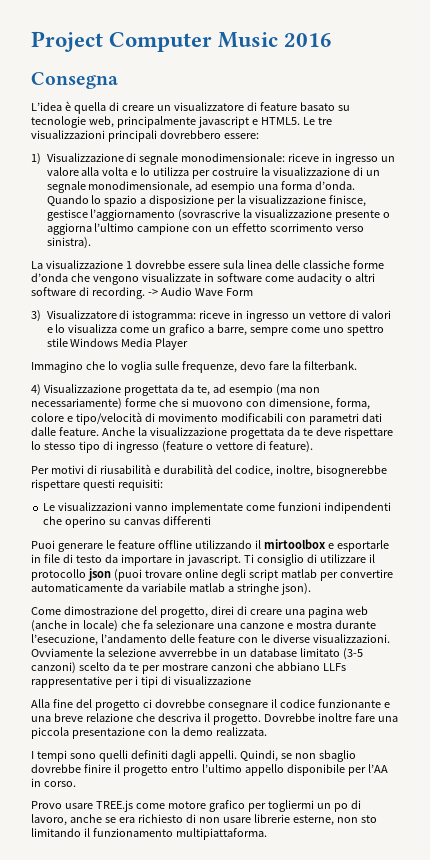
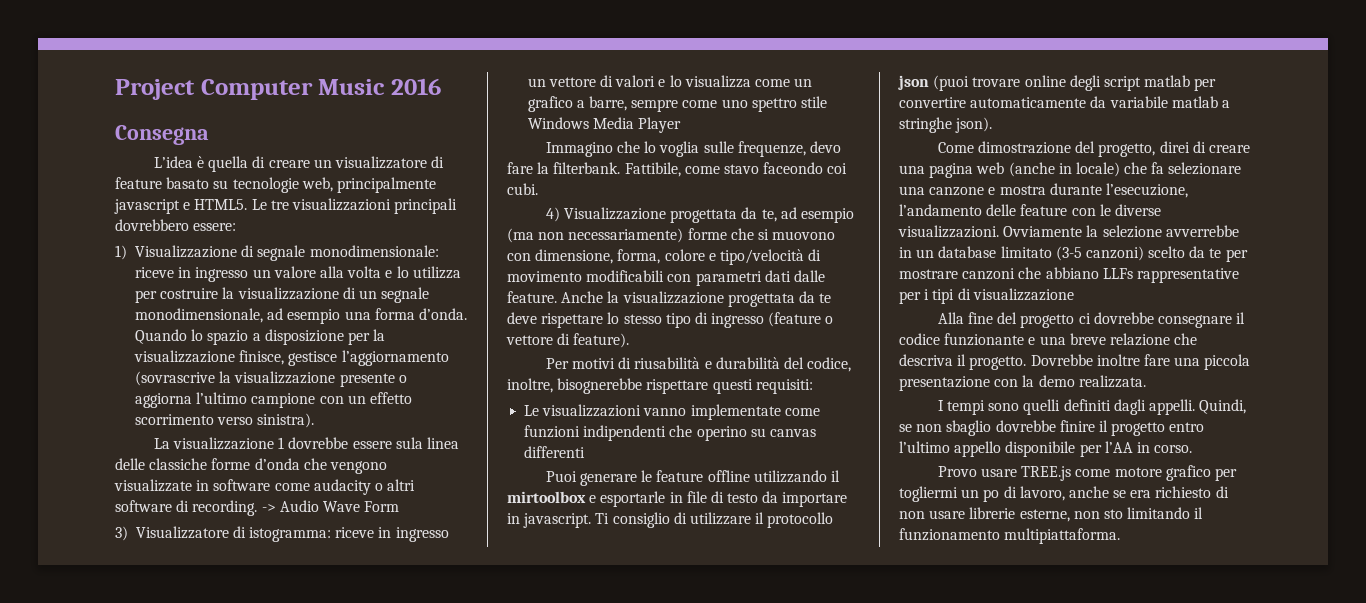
(357, 365) none -> [624,162,848,177] [507,183,538,195] Fattibile, come stavo faceondo coi cubi.

